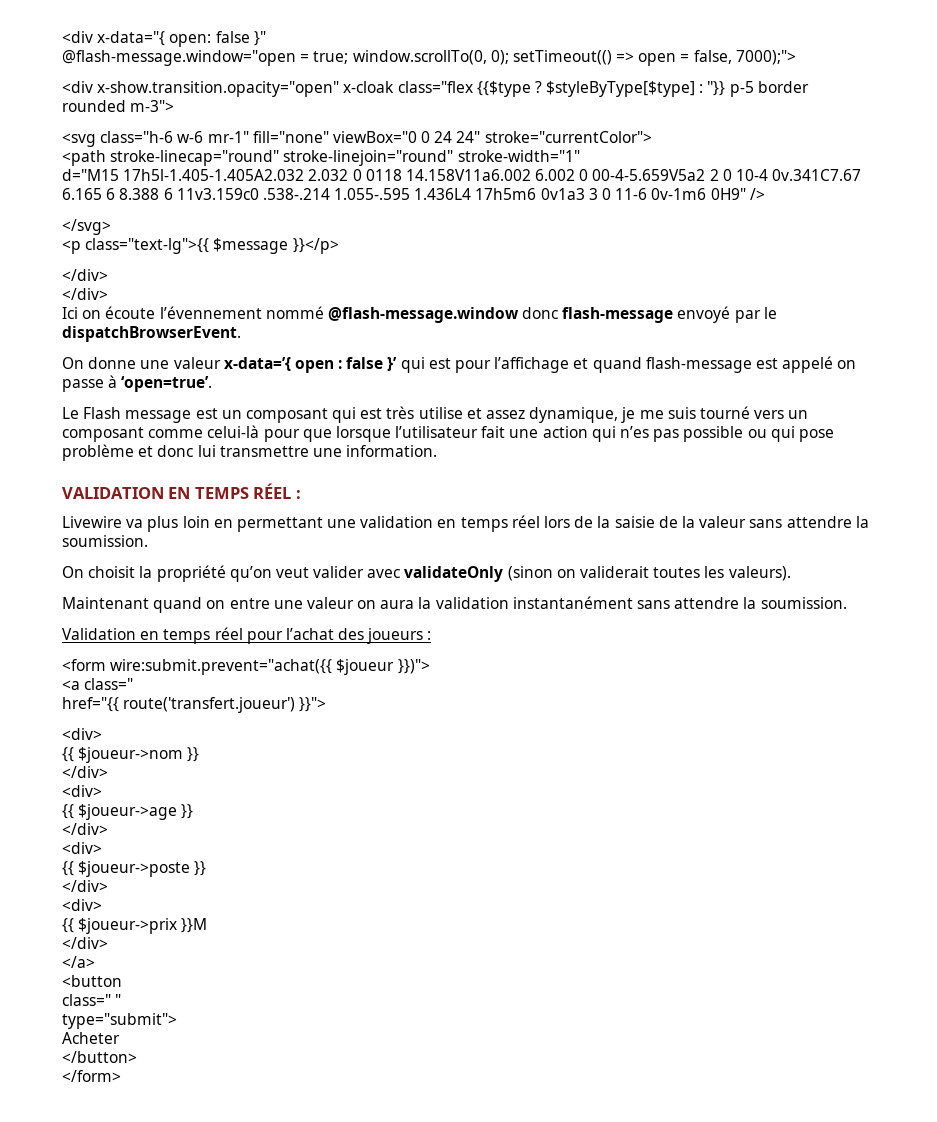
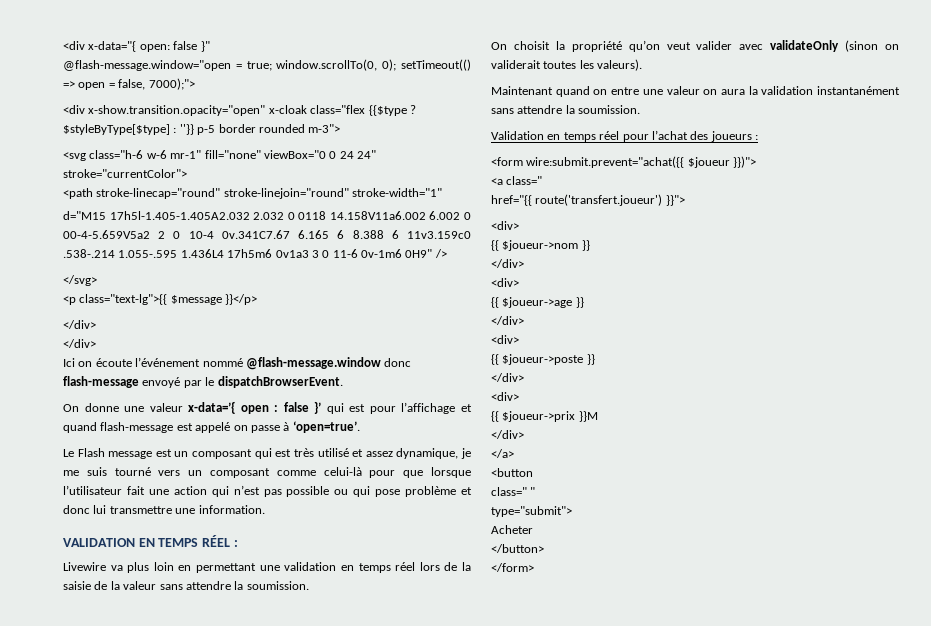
[159,306,262,319] l’évennement -> [135,357,201,367] l’événement
[418,407,463,419] utilise -> [317,448,349,457] utilisé
[620,426,650,438] n’es -> [233,485,260,495] n’est

